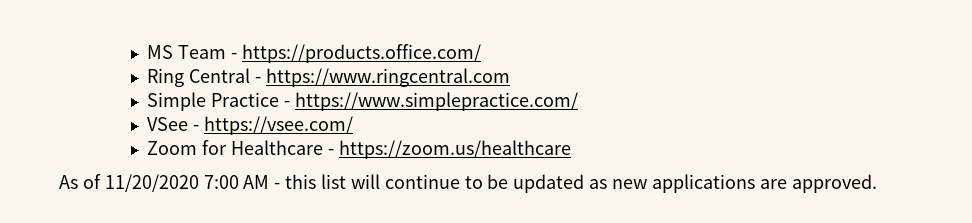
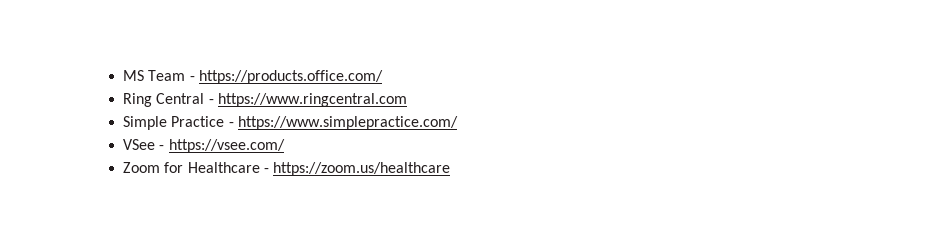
[59,174,877,193] // As of 11/20/2020 7:00 AM - this list will continue to be updated as new applications are approved. -> (451, 169) none

